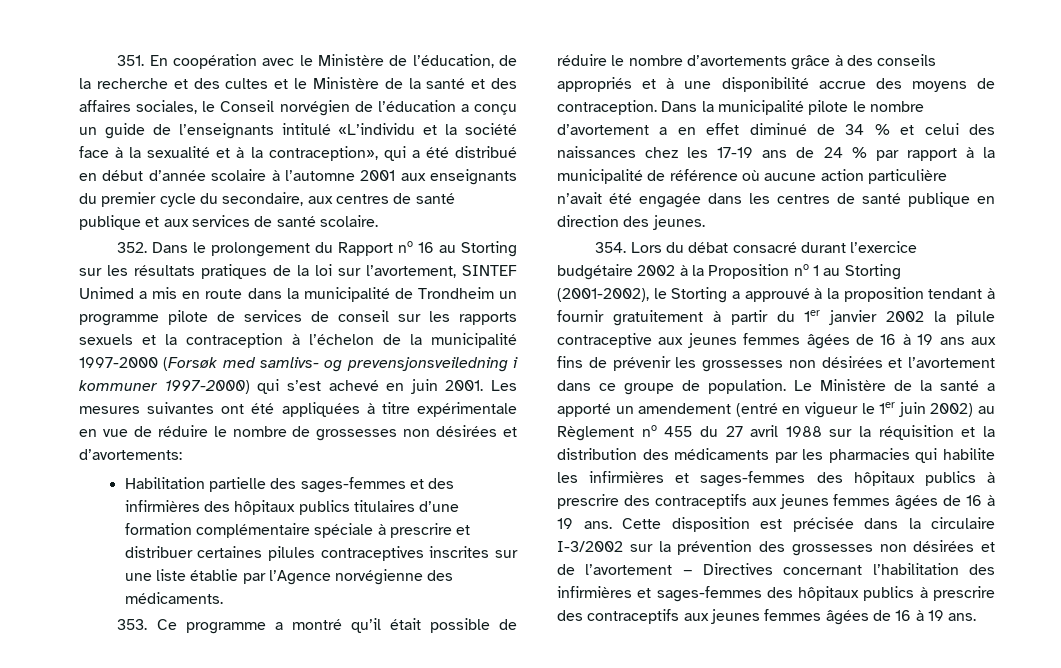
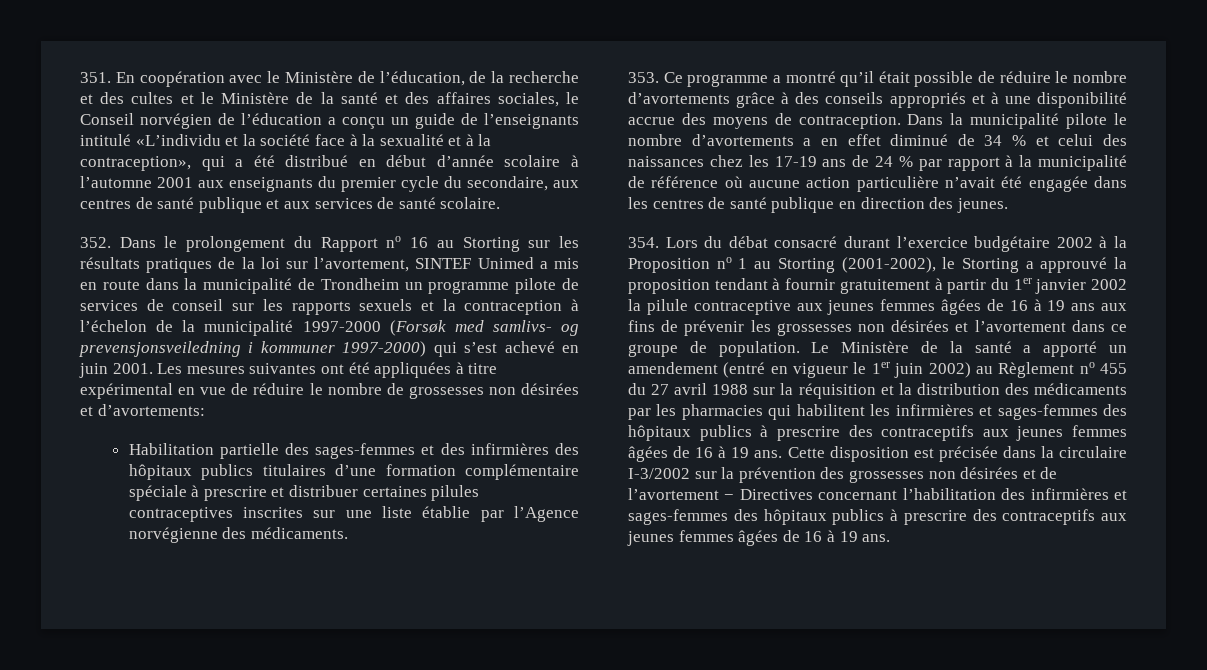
[417,402,517,417] expérimentale -> [80,383,173,399] expérimental
[557,124,649,135] d’avortement -> [691,134,794,146] d’avortements
[814,288,823,299] à -> (1108, 265) none
[943,448,995,460] habilite -> [796,404,865,416] habilitent

